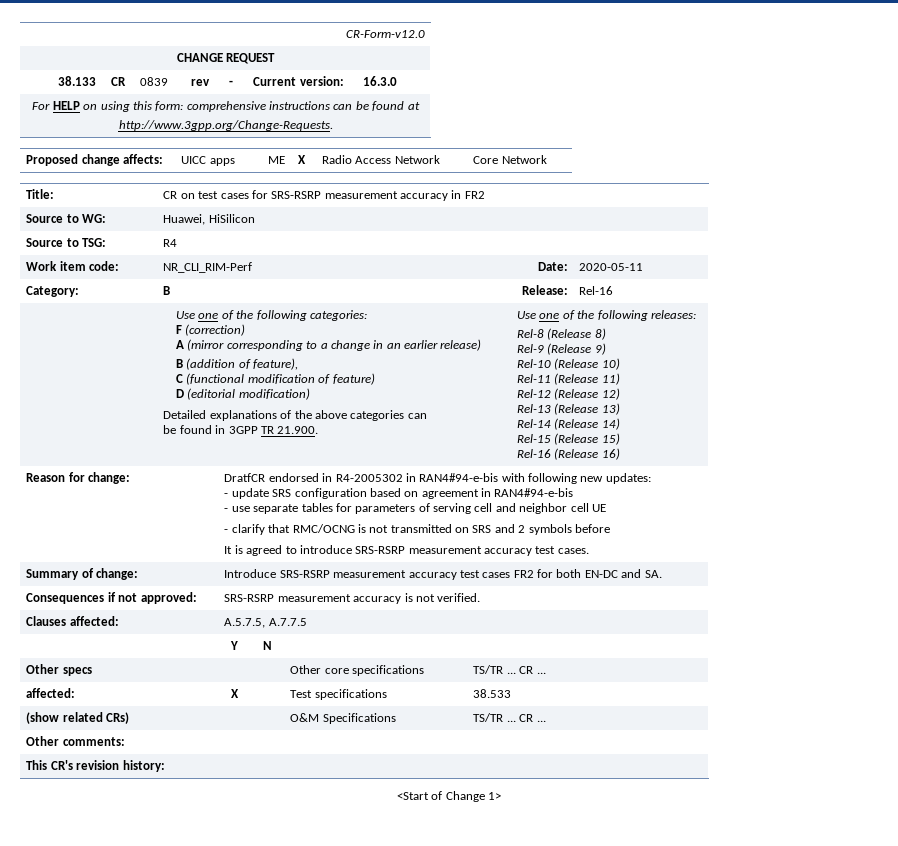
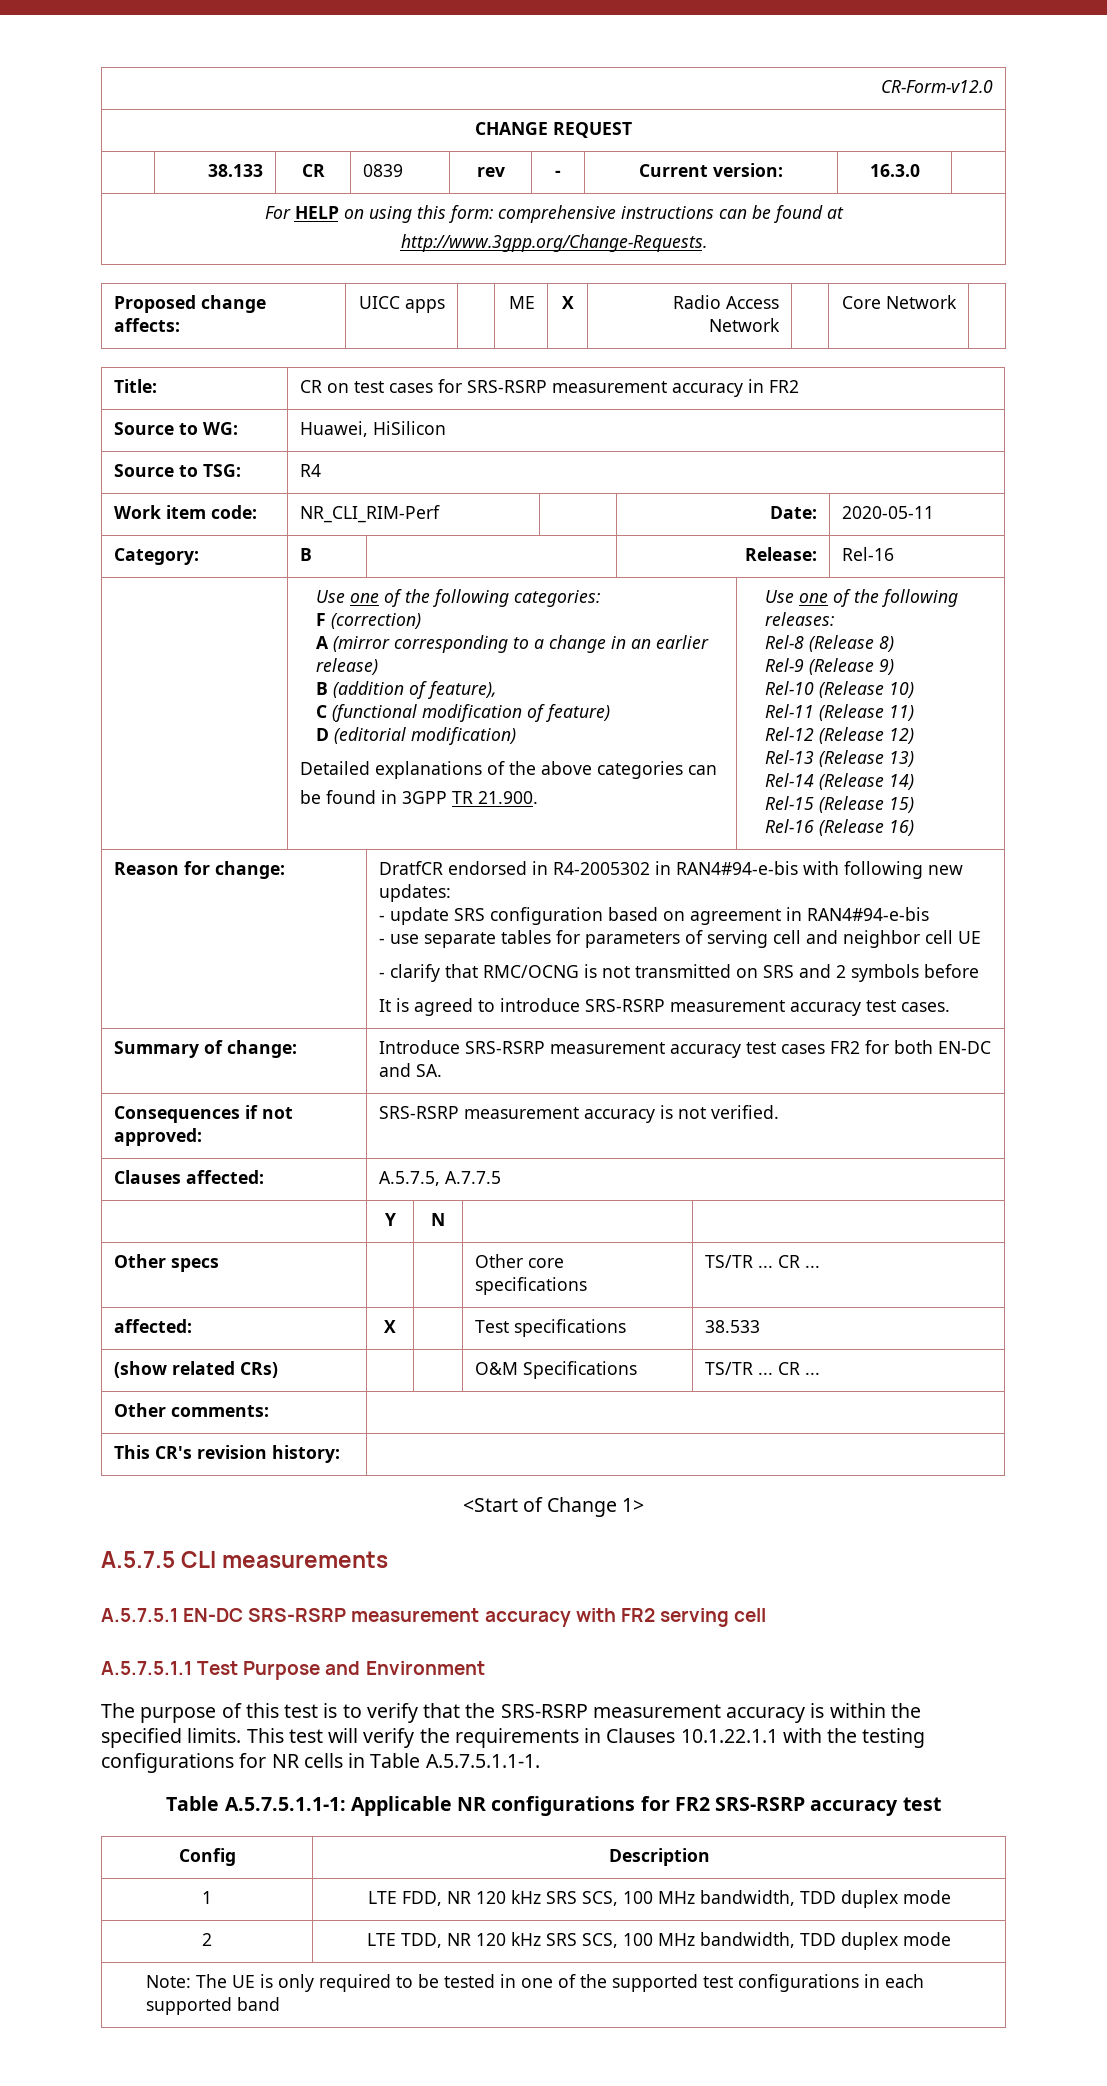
(502, 796) none -> [101,1551,389,1568] [101,1608,767,1627] [101,1661,485,1680] [101,1703,921,1723] [101,1728,926,1748] [101,1753,540,1773] [166,1796,941,1816] [178,1848,236,1866] [608,1848,710,1866] [202,1891,212,1904] [367,1890,951,1908] [202,1933,212,1946] [367,1932,951,1950] [146,1974,925,1992] [146,1997,281,2015] // A.5.7.5 CLI measurements // A.5.7.5.1 EN-DC SRS-RSRP measurement accuracy with FR2 serving cell // A.5.7.5.1.1 Test Purpose and Environment // The purpose of this test is to verify that the SRS-RSRP measurement accuracy is within the specified limits. This test will verify the requirements in Clauses 10.1.22.1.1 with the testing configurations for NR cells in Table A.5.7.5.1.1-1. // Table A.5.7.5.1.1-1: Applicable NR configurations for FR2 SRS-RSRP accuracy test // Config | Description // 1 | LTE FDD, NR 120 kHz SRS SCS, 100 MHz bandwidth, TDD duplex mode // 2 | LTE TDD, NR 120 kHz SRS SCS, 100 MHz bandwidth, TDD duplex mode // Note: The UE is only required to be tested in one of the supported test configurations in each supported band

